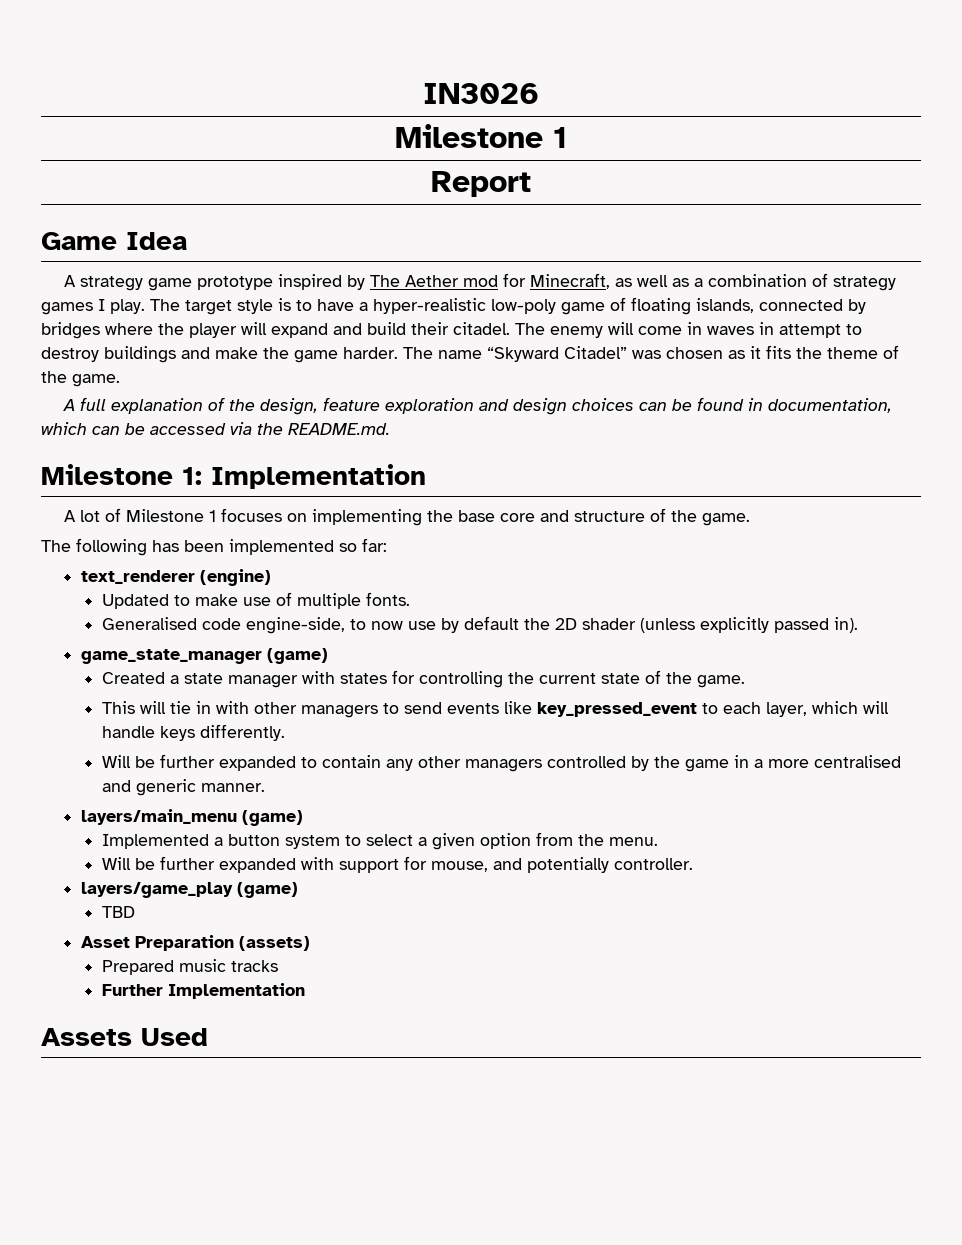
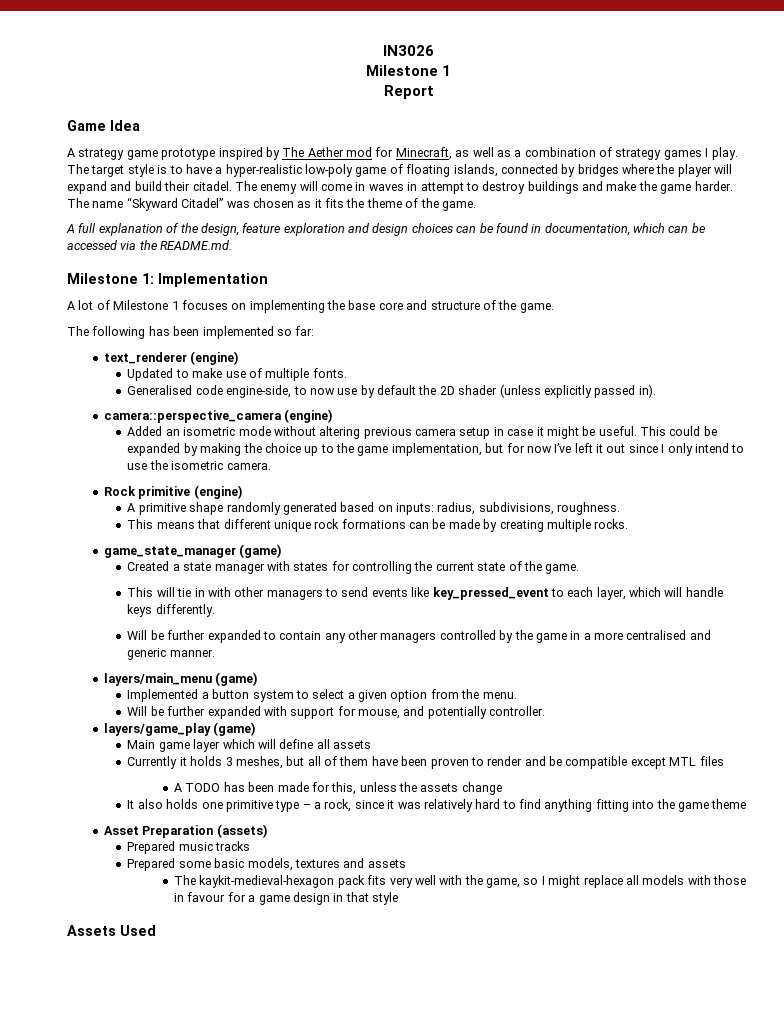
(858, 625) none -> [104,409,333,423] [127,426,717,439] [127,443,745,456] [127,460,271,470] [104,485,242,499] [127,502,621,515] [127,519,629,532] // camera::perspective_camera (engine) // Added an isometric mode without altering previous camera setup in case it might be useful. This could be expanded by making the choice up to the game implementation, but for now I’ve left it out since I only intend to use the isometric camera. // Rock primitive (engine) // A primitive shape randomly generated based on inputs: radius, subdivisions, roughness. // This means that different unique rock formations can be made by creating multiple rocks.
[101,906,135,918] TBD -> [127,739,372,752] [127,756,724,769] [174,782,502,795] [127,799,747,812] Main game layer which will define all assets // Currently it holds 3 meshes, but all of them have been proven to render and be compatible except MTL files // A TODO has been made for this, unless the assets change // It also holds one primitive type – a rock, since it was relatively hard to find anything fitting into the game theme
[101,983,305,999] Further Implementation -> [127,858,406,871] [174,875,747,888] [174,892,399,905] Prepared some basic models, textures and assets // The kaykit-medieval-hexagon pack fits very well with the game, so I might replace all models with those in favour for a game design in that style

